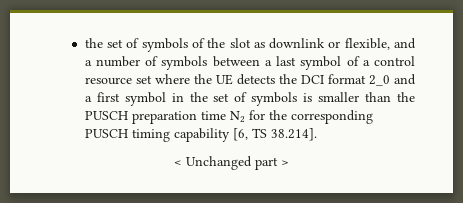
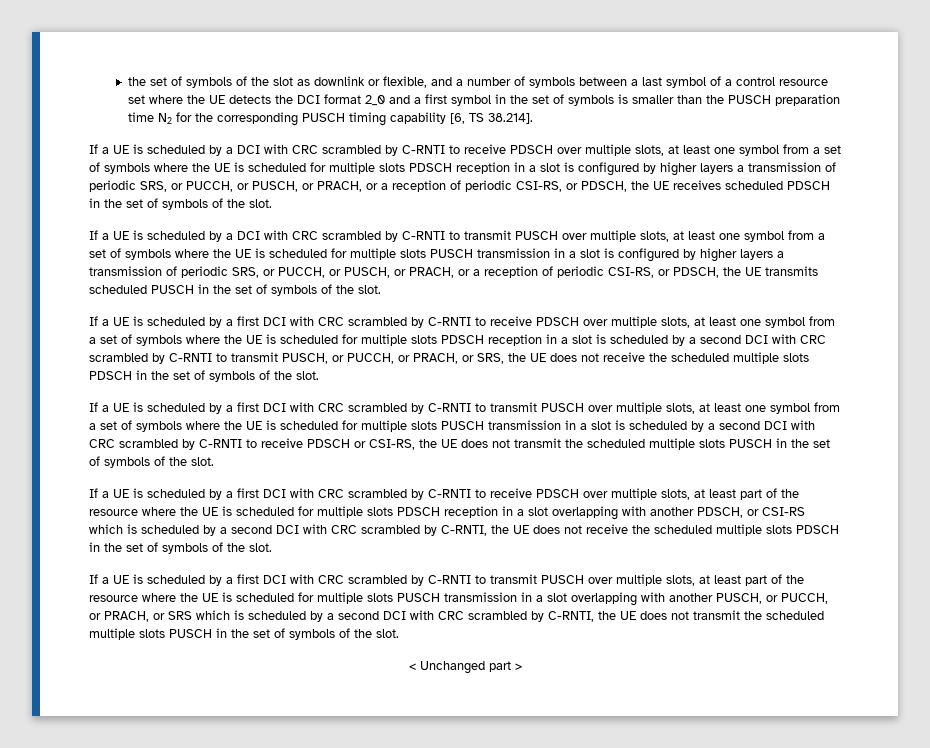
(317, 134) none -> [89,144,841,156] [89,162,836,176] [89,180,830,192] [89,198,272,210] [89,230,825,242] [89,248,784,262] [89,266,818,278] [89,284,381,296] [89,316,835,328] [89,334,826,346] [89,352,809,364] [89,370,319,382] [89,402,840,414] [89,420,815,432] [89,438,830,450] [89,456,214,468] [89,488,799,500] [89,506,805,520] [89,524,839,536] [89,542,272,554] [89,574,804,586] [89,592,828,606] [89,610,824,622] [89,628,399,640] // If a UE is scheduled by a DCI with CRC scrambled by C-RNTI to receive PDSCH over multiple slots, at least one symbol from a set of symbols where the UE is scheduled for multiple slots PDSCH reception in a slot is configured by higher layers a transmission of periodic SRS, or PUCCH, or PUSCH, or PRACH, or a reception of periodic CSI-RS, or PDSCH, the UE receives scheduled PDSCH in the set of symbols of the slot. // If a UE is scheduled by a DCI with CRC scrambled by C-RNTI to transmit PUSCH over multiple slots, at least one symbol from a set of symbols where the UE is scheduled for multiple slots PUSCH transmission in a slot is configured by higher layers a transmission of periodic SRS, or PUCCH, or PUSCH, or PRACH, or a reception of periodic CSI-RS, or PDSCH, the UE transmits scheduled PUSCH in the set of symbols of the slot. // If a UE is scheduled by a first DCI with CRC scrambled by C-RNTI to receive PDSCH over multiple slots, at least one symbol from a set of symbols where the UE is scheduled for multiple slots PDSCH reception in a slot is scheduled by a second DCI with CRC scrambled by C-RNTI to transmit PUSCH, or PUCCH, or PRACH, or SRS, the UE does not receive the scheduled multiple slots PDSCH in the set of symbols of the slot. // If a UE is scheduled by a first DCI with CRC scrambled by C-RNTI to transmit PUSCH over multiple slots, at least one symbol from a set of symbols where the UE is scheduled for multiple slots PUSCH transmission in a slot is scheduled by a second DCI with CRC scrambled by C-RNTI to receive PDSCH or CSI-RS, the UE does not transmit the scheduled multiple slots PUSCH in the set of symbols of the slot. // If a UE is scheduled by a first DCI with CRC scrambled by C-RNTI to receive PDSCH over multiple slots, at least part of the resource where the UE is scheduled for multiple slots PDSCH reception in a slot overlapping with another PDSCH, or CSI-RS which is scheduled by a second DCI with CRC scrambled by C-RNTI, the UE does not receive the scheduled multiple slots PDSCH in the set of symbols of the slot. // If a UE is scheduled by a first DCI with CRC scrambled by C-RNTI to transmit PUSCH over multiple slots, at least part of the resource where the UE is scheduled for multiple slots PUSCH transmission in a slot overlapping with another PUSCH, or PUCCH, or PRACH, or SRS which is scheduled by a second DCI with CRC scrambled by C-RNTI, the UE does not transmit the scheduled multiple slots PUSCH in the set of symbols of the slot.

